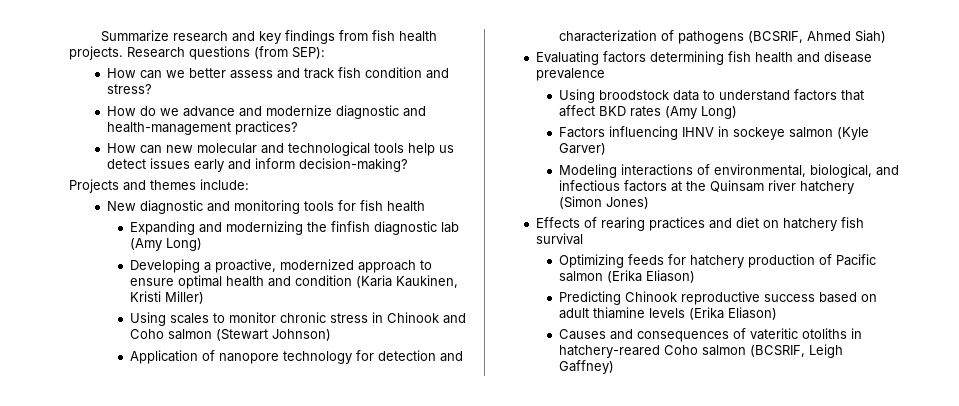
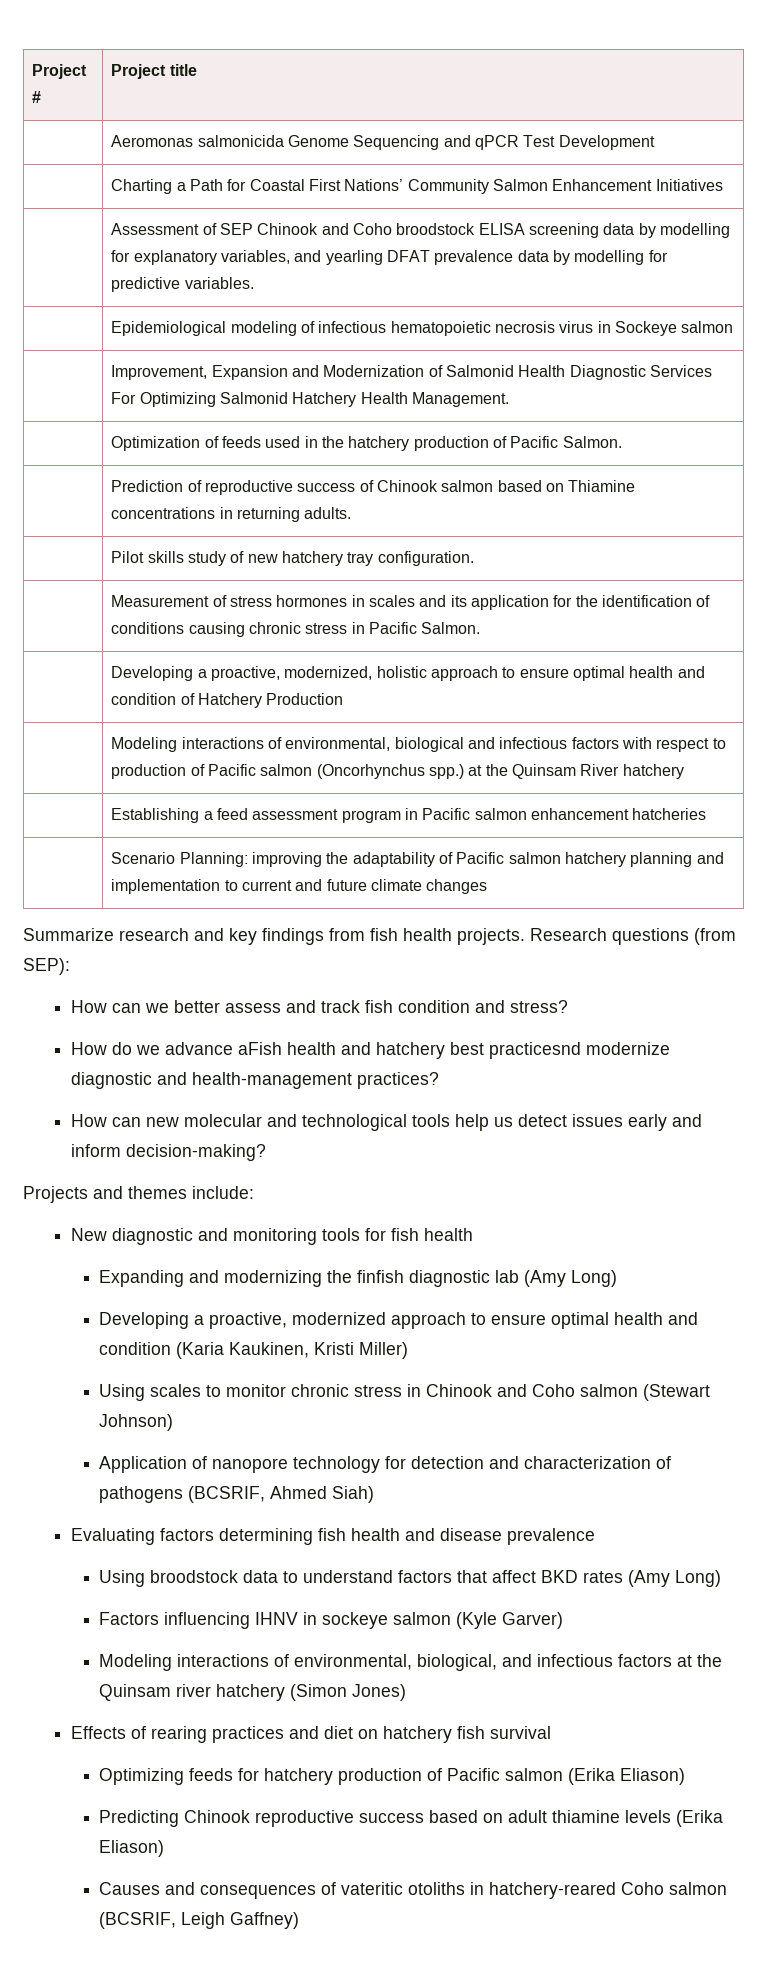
(100, 36) none -> [32,64,88,79] [32,91,42,103] [111,64,197,79] [111,135,655,150] [111,179,723,194] [111,223,730,238] [111,250,668,265] [111,277,254,292] [111,321,734,336] [111,365,712,380] [111,392,509,407] [111,436,622,451] [111,480,636,495] [111,507,352,522] [111,551,474,566] [111,595,711,610] [111,622,481,637] [111,666,705,681] [111,693,344,708] [111,737,726,752] [111,764,684,779] [111,808,707,823] [111,852,724,867] [111,879,488,894] Project # | Project title // | Aeromonas salmonicida Genome Sequencing and qPCR Test Development // | Charting a Path for Coastal First Nations’ Community Salmon Enhancement Initiatives // | Assessment of SEP Chinook and Coho broodstock ELISA screening data by modelling for explanatory variables, and yearling DFAT prevalence data by modelling for predictive variables. // | Epidemiological modeling of infectious hematopoietic necrosis virus in Sockeye salmon // | Improvement, Expansion and Modernization of Salmonid Health Diagnostic Services For Optimizing Salmonid Hatchery Health Management. // | Optimization of feeds used in the hatchery production of Pacific Salmon. // | Prediction of reproductive success of Chinook salmon based on Thiamine concentrations in returning adults. // | Pilot skills study of new hatchery tray configuration. // | Measurement of stress hormones in scales and its application for the identification of conditions causing chronic stress in Pacific Salmon. // | Developing a proactive, modernized, holistic approach to ensure optimal health and condition of Hatchery Production // | Modeling interactions of environmental, biological and infectious factors with respect to production of Pacific salmon (Oncorhynchus spp.) at the Quinsam River hatchery // | Establishing a feed assessment program in Pacific salmon enhancement hatcheries // | Scenario Planning: improving the adaptability of Pacific salmon hatchery planning and implementation to current and future climate changes //
[238,106,262,117] and -> [237,1042,581,1059] aFish health and hatchery best practicesnd

